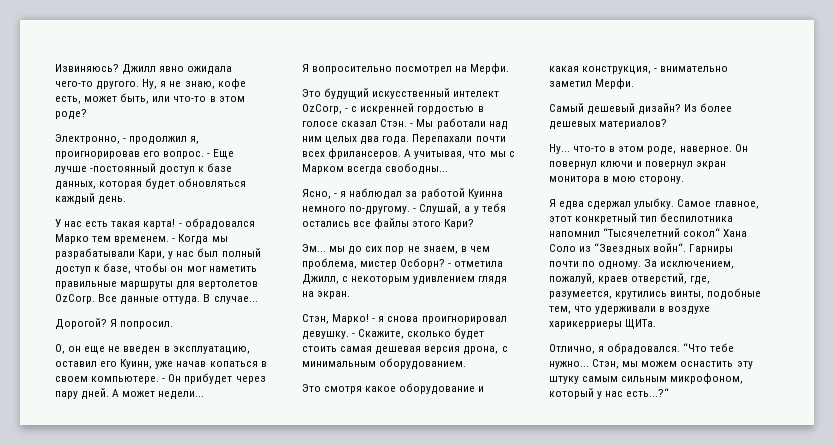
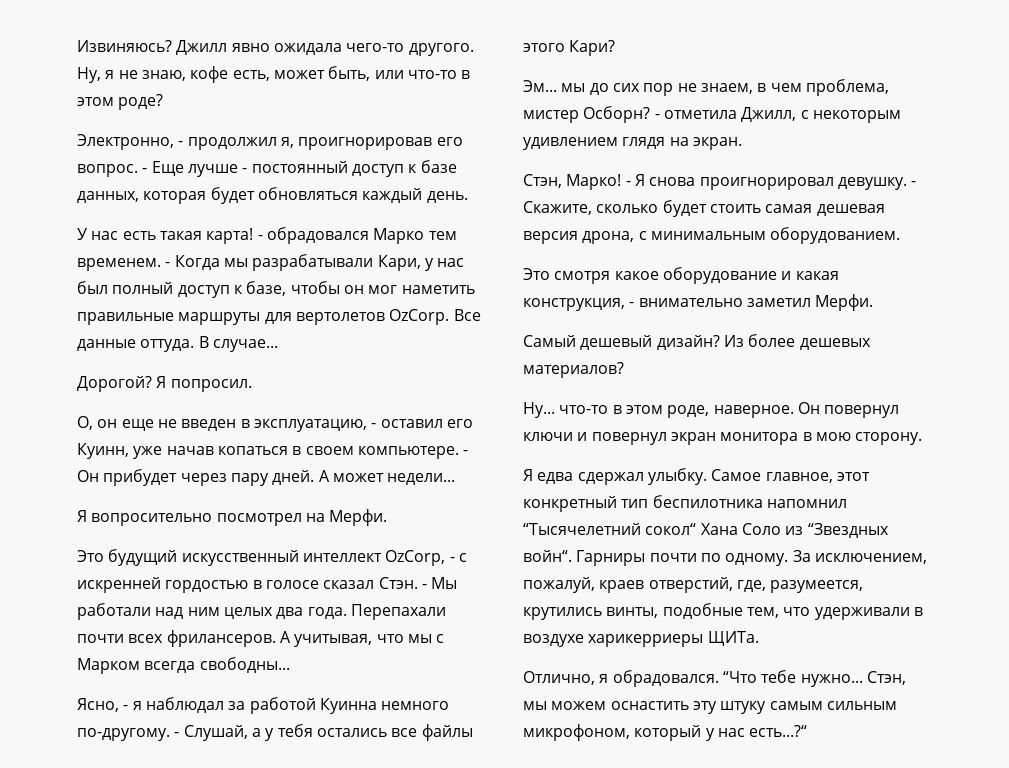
[90,163,157,172] -постоянный -> [242,161,348,173] - постоянный
(250, 350) none -> [371,423,377,428] -
[453,91,500,97] интелект -> [302,553,382,562] интеллект
[378,316,385,322] я -> [634,174,645,186] Я

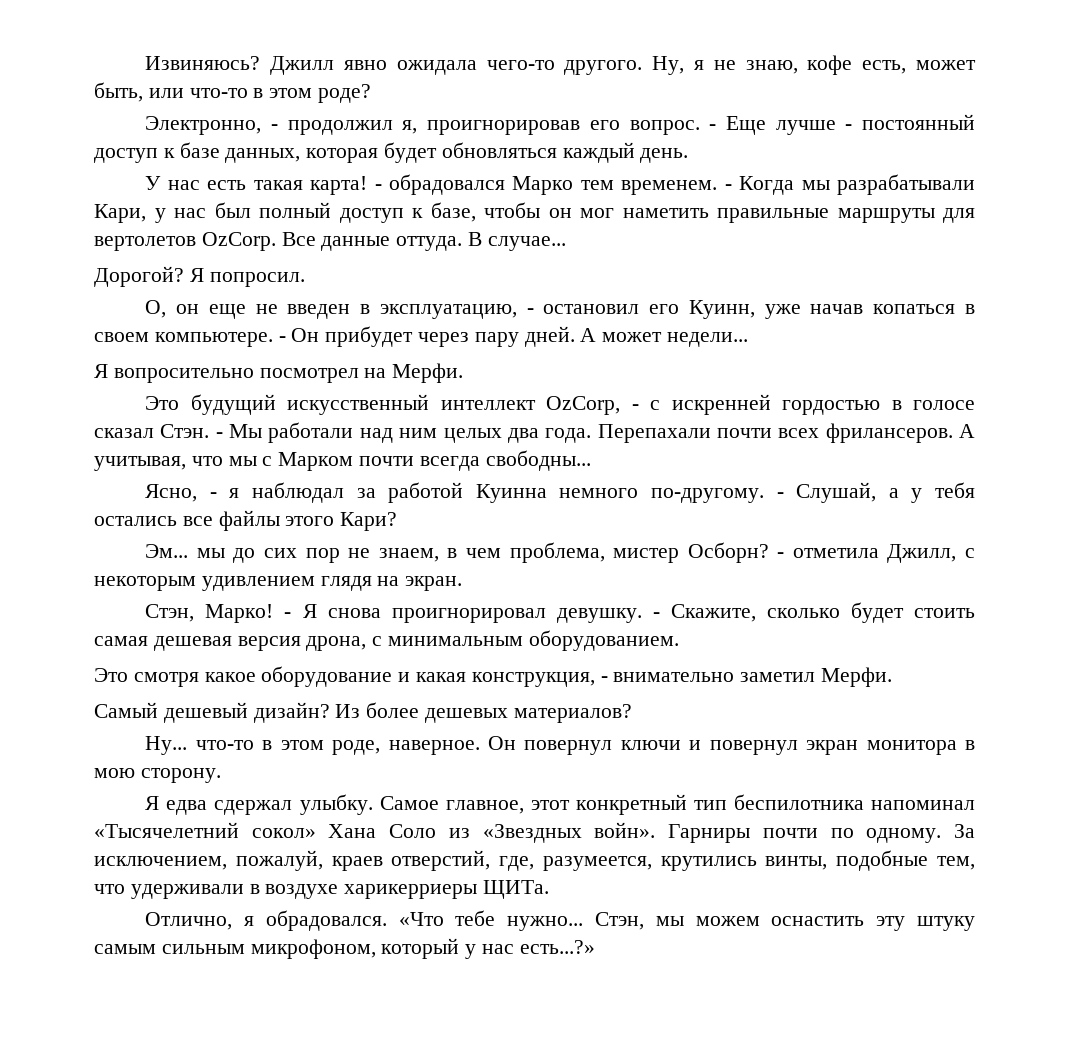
[380,419,443,428] оставил -> [543,304,640,314] остановил
(140, 666) none -> [359,456,415,466] почти
[766,499,847,508] [523,523,697,535] напомнил “Тысячелетний сокол“ -> [871,800,976,810] [94,822,316,838] напоминал «Тысячелетний сокол»
[807,523,889,538] [523,550,572,562] “Звездных войн“. -> [482,822,656,843] «Звездных войн».
[722,671,757,683] “Что -> [398,912,444,926] «Что
[749,725,808,737] есть...?“ -> [519,940,595,954] есть...?»

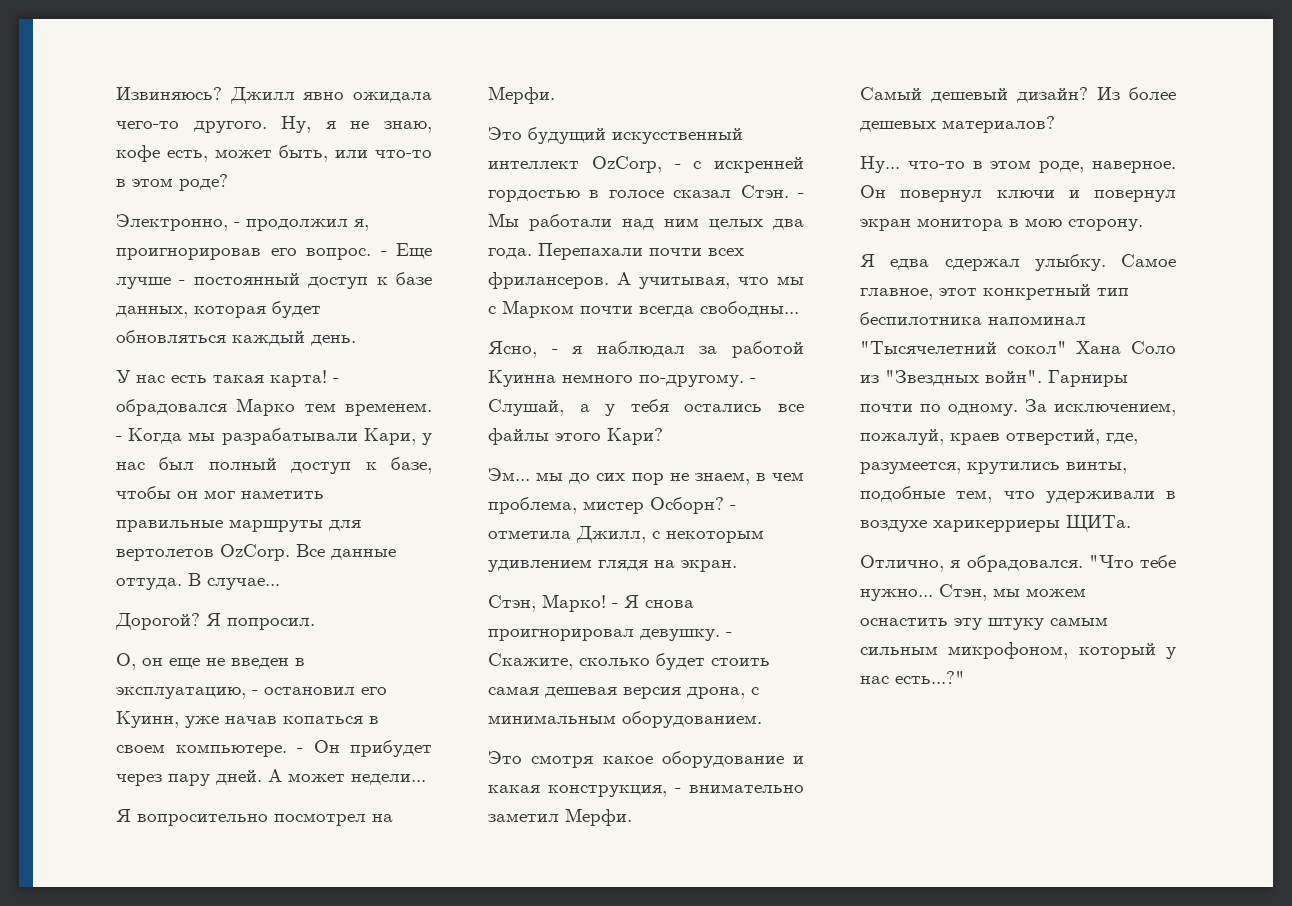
[94,822,316,838] «Тысячелетний сокол» -> [860,341,1067,354] "Тысячелетний сокол"
[482,822,656,843] «Звездных войн». -> [885,370,1042,386] "Звездных войн".
[398,912,444,926] «Что -> [1088,555,1134,568] "Что
[519,940,595,954] есть...?» -> [895,671,965,684] есть...?"

